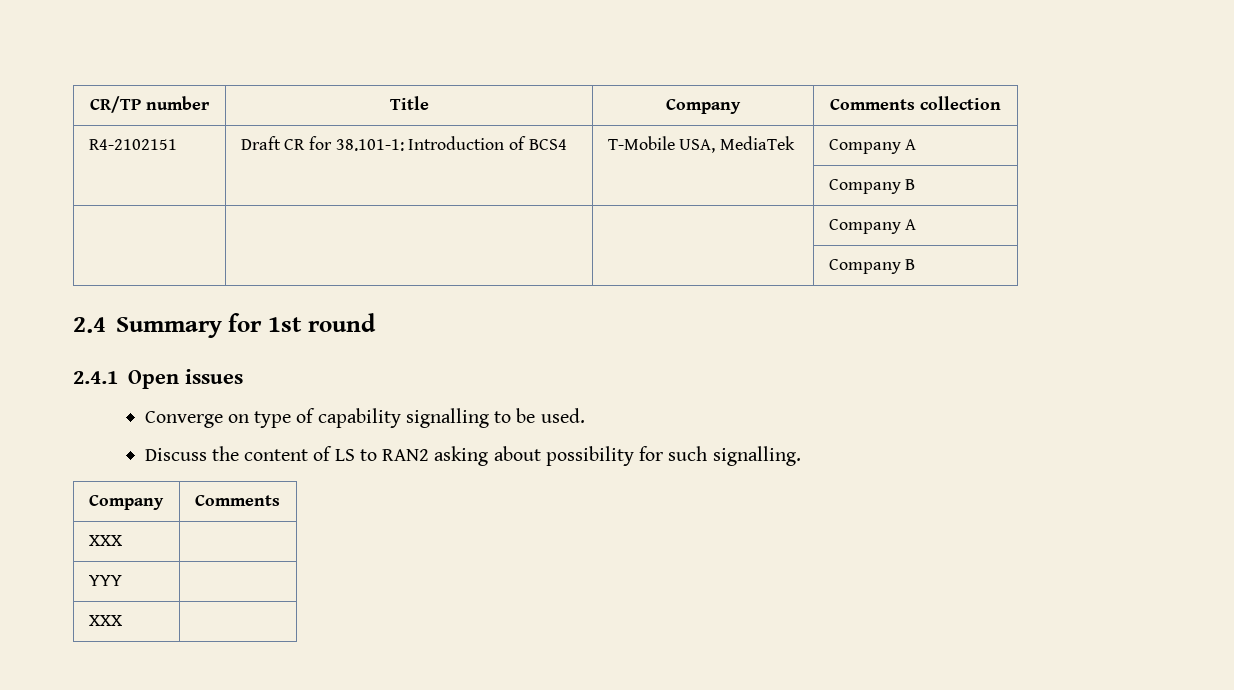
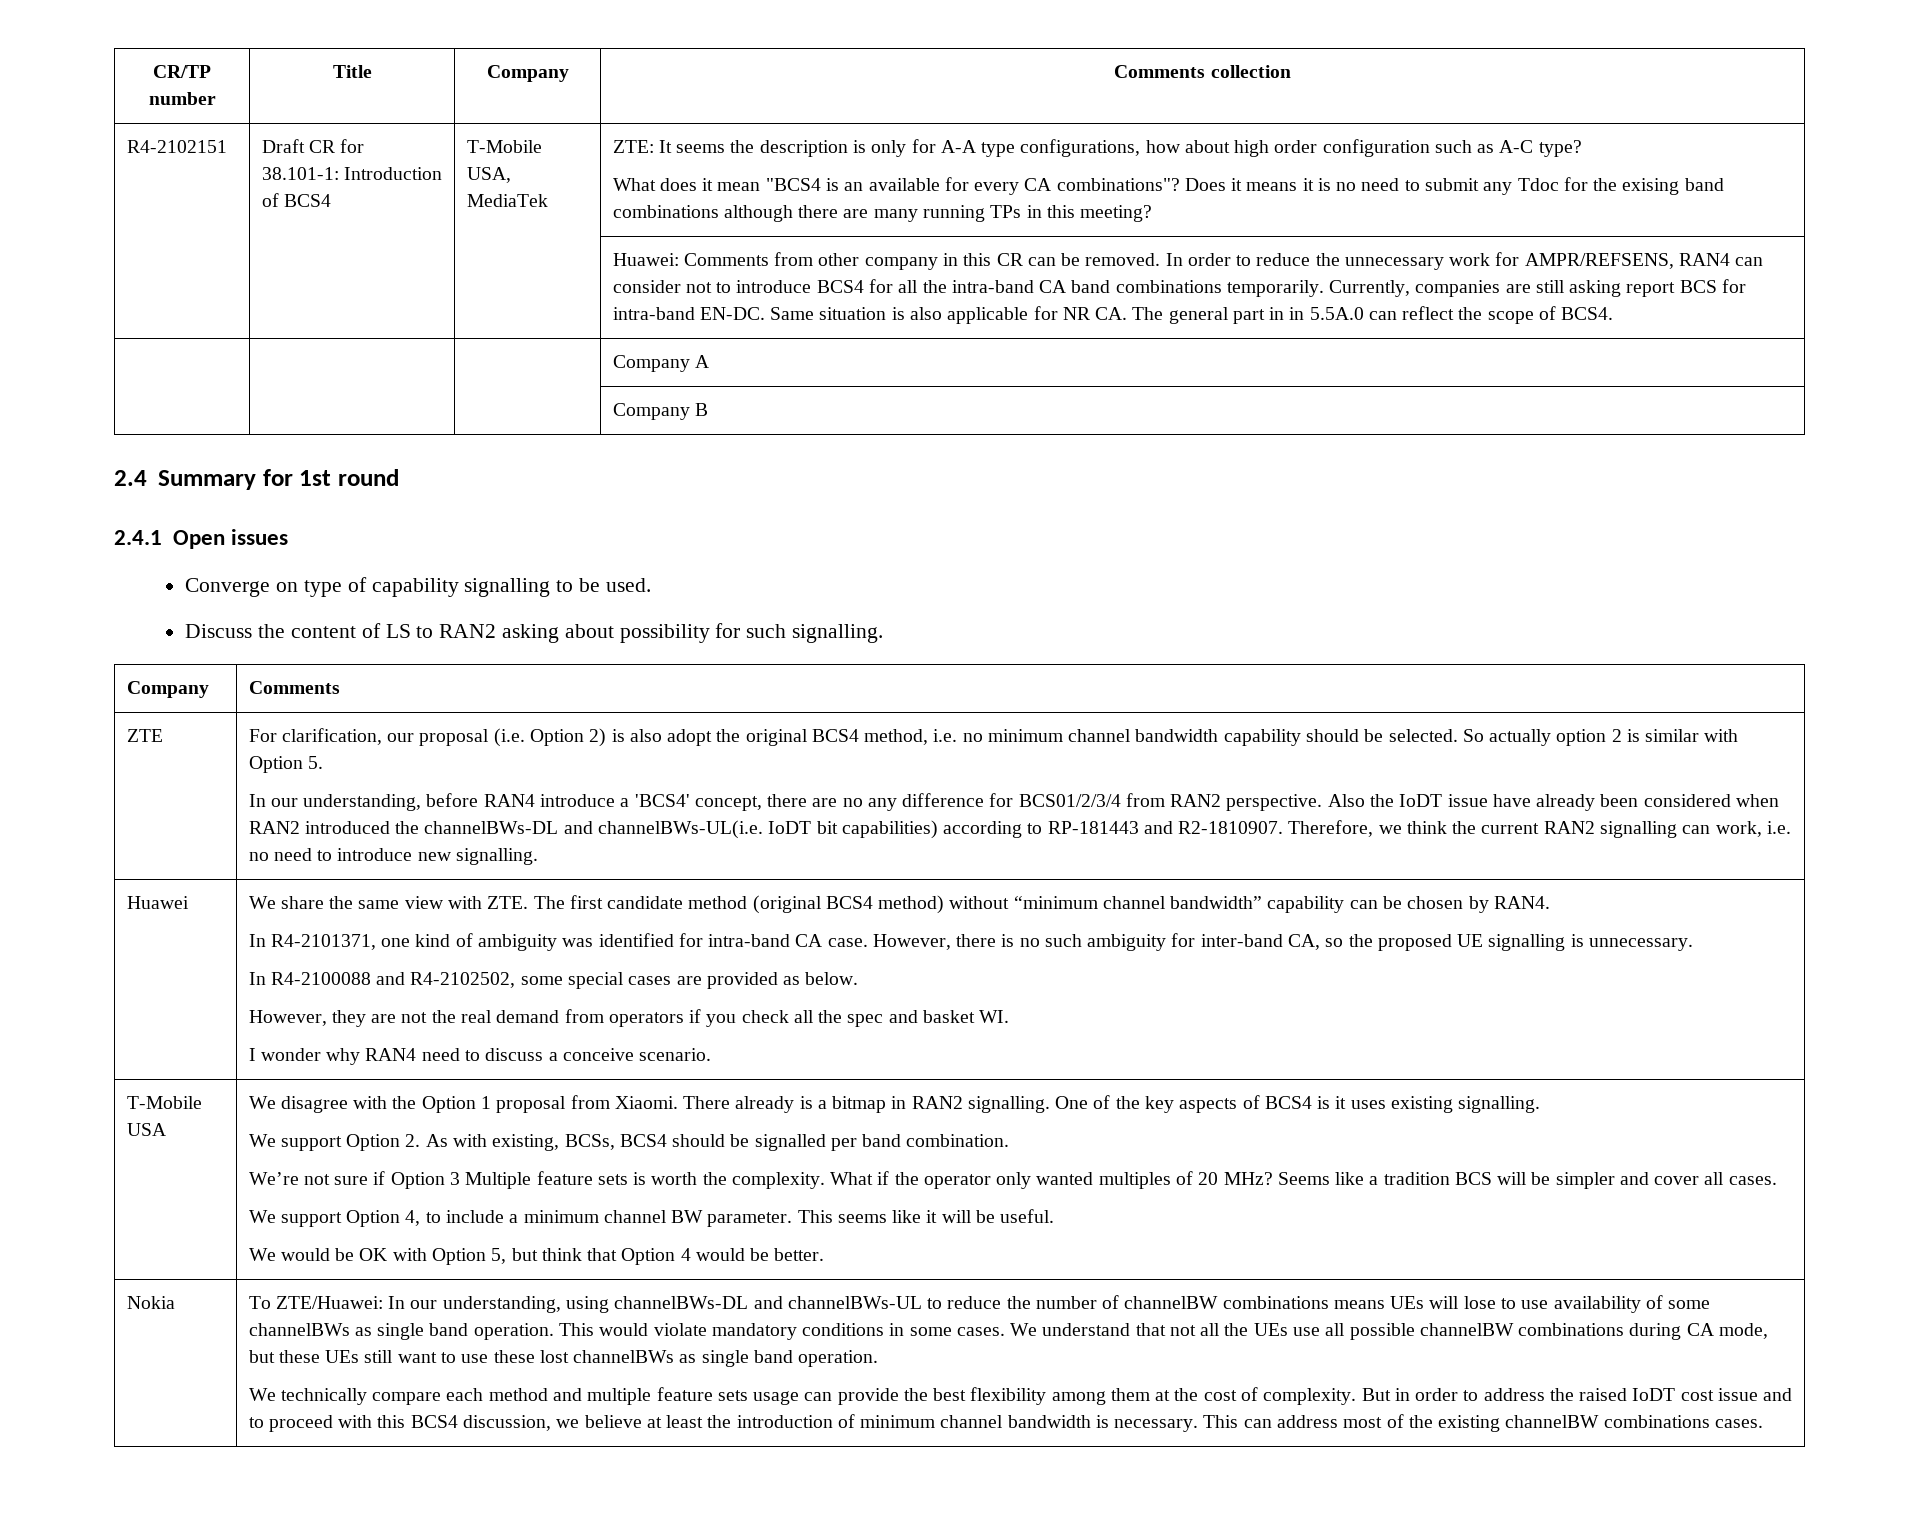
[828,139,917,154] [828,179,916,194] Company A // | | | Company B -> [612,139,1582,157] [612,177,1724,195] [612,205,1153,222] [612,252,1764,270] [612,279,1746,297] [612,306,1614,324] ZTE: It seems the description is only for A-A type configurations, how about high order configuration such as A-C type? // What does it mean "BCS4 is an available for every CA combinations"? Does it means it is no need to submit any Tdoc for the exising band combinations although there are many running TPs in this meeting? // | | | Huawei: Comments from other company in this CR can be removed. In order to reduce the unnecessary work for AMPR/REFSENS, RAN4 can consider not to introduce BCS4 for all the intra-band CA band combinations temporarily. Currently, companies are still asking report BCS for intra-band EN-DC. Same situation is also applicable for NR CA. The general part in in 5.5A.0 can reflect the scope of BCS4.
[88,535,122,546] [88,575,122,586] [88,615,122,626] XXX | // YYY | // XXX | -> [126,729,163,742] [248,728,1739,747] [248,756,323,773] [248,793,1779,811] [248,820,1791,839] [248,848,538,865] [126,896,189,909] [248,895,1550,914] [248,933,1693,951] [248,972,859,989] [248,1009,1010,1027] [248,1048,712,1065] [126,1096,202,1109] [126,1123,166,1136] [248,1095,1541,1113] [248,1134,1010,1151] [248,1171,1777,1189] [248,1209,1055,1227] [248,1248,825,1265] [126,1296,175,1309] [248,1295,1711,1313] [248,1323,1768,1340] [248,1350,879,1367] [248,1387,1793,1405] [248,1414,1763,1432] ZTE | For clarification, our proposal (i.e. Option 2) is also adopt the original BCS4 method, i.e. no minimum channel bandwidth capability should be selected. So actually option 2 is similar with Option 5. // In our understanding, before RAN4 introduce a 'BCS4' concept, there are no any difference for BCS01/2/3/4 from RAN2 perspective. Also the IoDT issue have already been considered when RAN2 introduced the channelBWs-DL and channelBWs-UL(i.e. IoDT bit capabilities) according to RP-181443 and R2-1810907. Therefore, we think the current RAN2 signalling can work, i.e. no need to introduce new signalling. // Huawei | We share the same view with ZTE. The first candidate method (original BCS4 method) without “minimum channel bandwidth” capability can be chosen by RAN4. // In R4-2101371, one kind of ambiguity was identified for intra-band CA case. However, there is no such ambiguity for inter-band CA, so the proposed UE signalling is unnecessary. // In R4-2100088 and R4-2102502, some special cases are provided as below. // However, they are not the real demand from operators if you check all the spec and basket WI. // I wonder why RAN4 need to discuss a conceive scenario. // T-Mobile USA | We disagree with the Option 1 proposal from Xiaomi. There already is a bitmap in RAN2 signalling. One of the key aspects of BCS4 is it uses existing signalling. // We support Option 2. As with existing, BCSs, BCS4 should be signalled per band combination. // We’re not sure if Option 3 Multiple feature sets is worth the complexity. What if the operator only wanted multiples of 20 MHz? Seems like a tradition BCS will be simpler and cover all cases. // We support Option 4, to include a minimum channel BW parameter. This seems like it will be useful. // We would be OK with Option 5, but think that Option 4 would be better. // Nokia | To ZTE/Huawei: In our understanding, using channelBWs-DL and channelBWs-UL to reduce the number of channelBW combinations means UEs will lose to use availability of some channelBWs as single band operation. This would violate mandatory conditions in some cases. We understand that not all the UEs use all possible channelBW combinations during CA mode, but these UEs still want to use these lost channelBWs as single band operation. // We technically compare each method and multiple feature sets usage can provide the best flexibility among them at the cost of complexity. But in order to address the raised IoDT cost issue and to proceed with this BCS4 discussion, we believe at least the introduction of minimum channel bandwidth is necessary. This can address most of the existing channelBW combinations cases.

